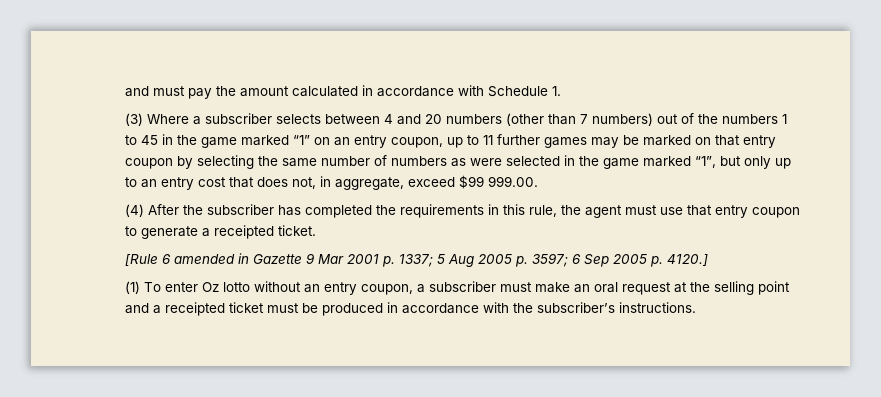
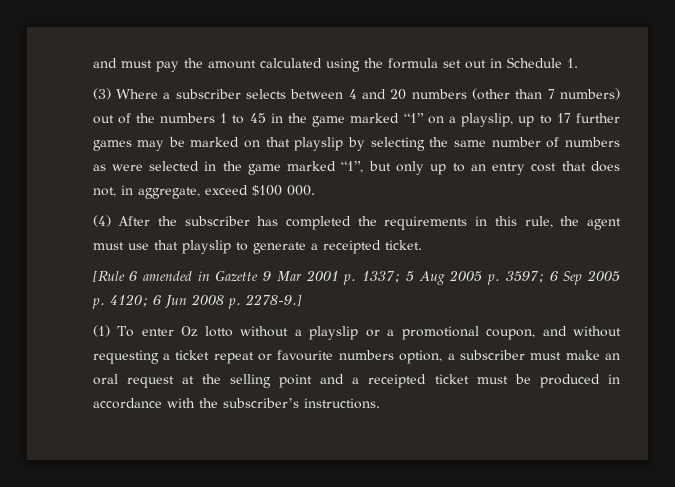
[362,85,485,97] in accordance with -> [325,58,502,72] using the formula set out in
[334,135,494,148] an entry coupon, up to 11 -> [449,113,571,127] a playslip, up to 17
[743,135,777,148] [125,158,174,169] entry coupon -> [294,137,344,151] playslip
[459,175,539,189] $99 999.00. -> [251,185,315,196] $100 000.
[715,205,801,218] entry coupon -> [181,240,231,254] playslip
[667,254,709,266] 4120.] -> [109,294,302,309] 4120; 6 Jun 2008 p. 2278-9.]
[304,282,414,295] an entry coupon, -> [294,326,621,340] [92,350,443,364] a playslip or a promotional coupon, and without requesting a ticket repeat or favourite numbers option,

